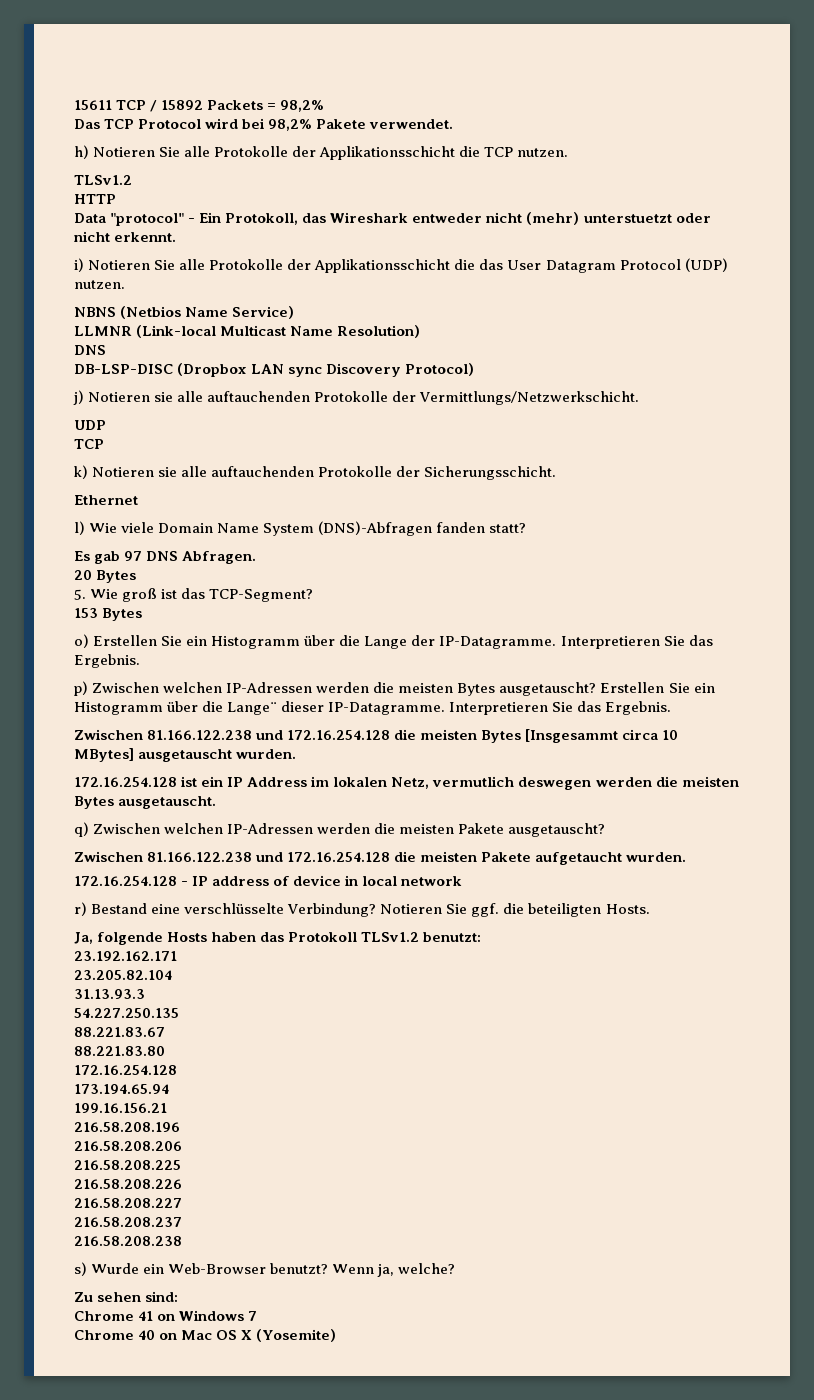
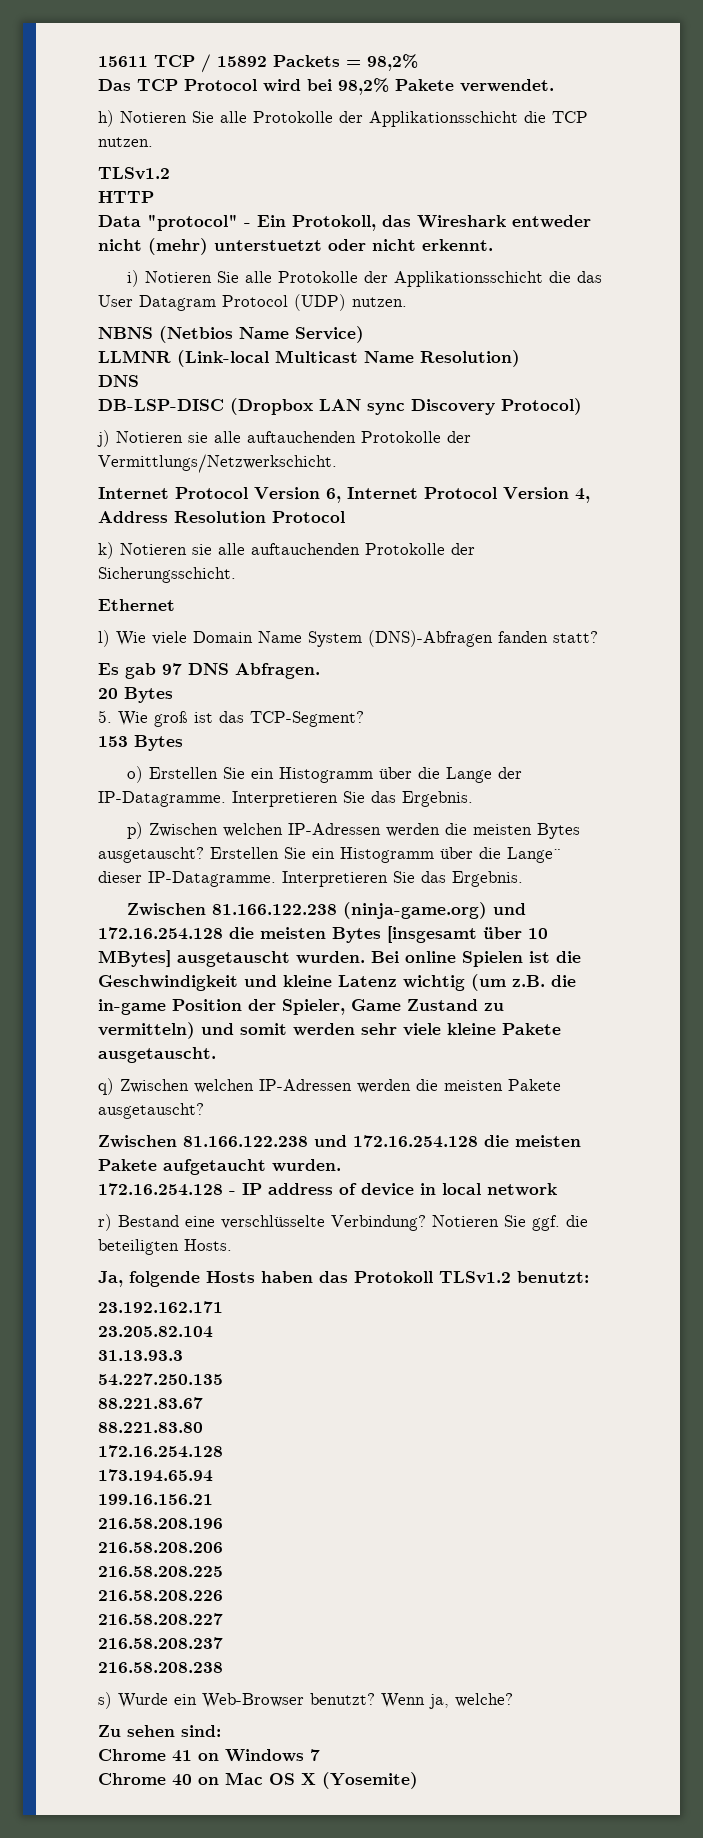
[74,420,106,430] [74,439,104,449] UDP // TCP -> [98,487,590,503] [98,511,345,523] Internet Protocol Version 6, Internet Protocol Version 4, Address Resolution Protocol
(253, 735) none -> [343,902,488,919] (ninja-game.org)
[525,729,659,743] [Insgesammt circa -> [387,926,522,943] [insgesamt über
[74,776,739,790] [74,796,114,809] // 172.16.254.128 ist ein IP Address im lokalen Netz, vermutlich deswegen werden die meisten Bytes -> [371,951,581,967] [98,974,576,991] [98,999,504,1015] [98,1022,561,1039] Bei online Spielen ist die Geschwindigkeit und kleine Latenz wichtig (um z.B. die in-game Position der Spieler, Game Zustand zu vermitteln) und somit werden sehr viele kleine Pakete

